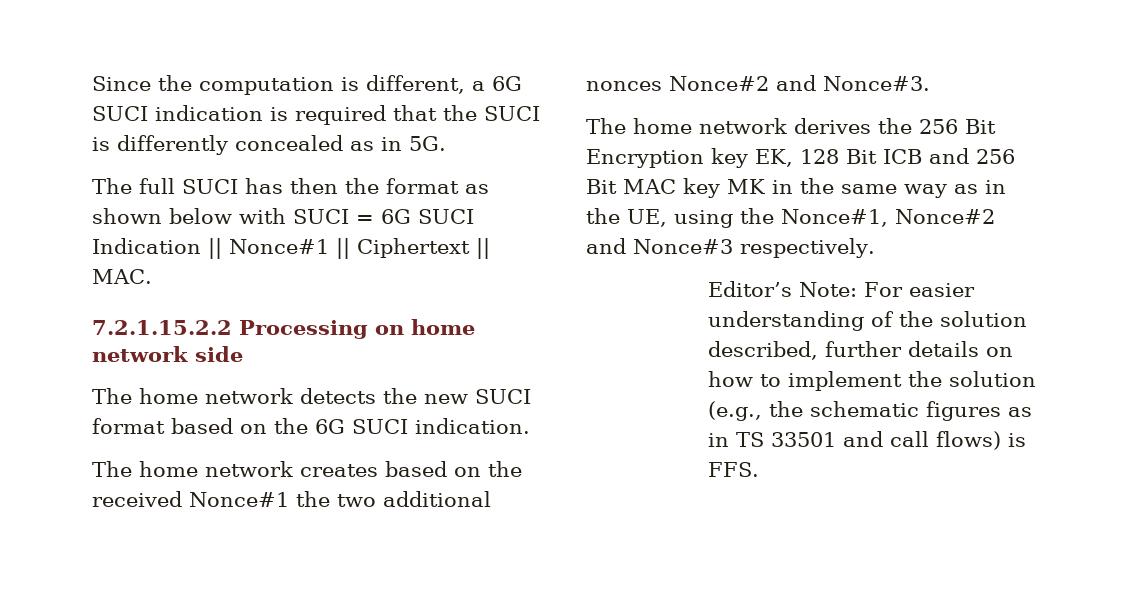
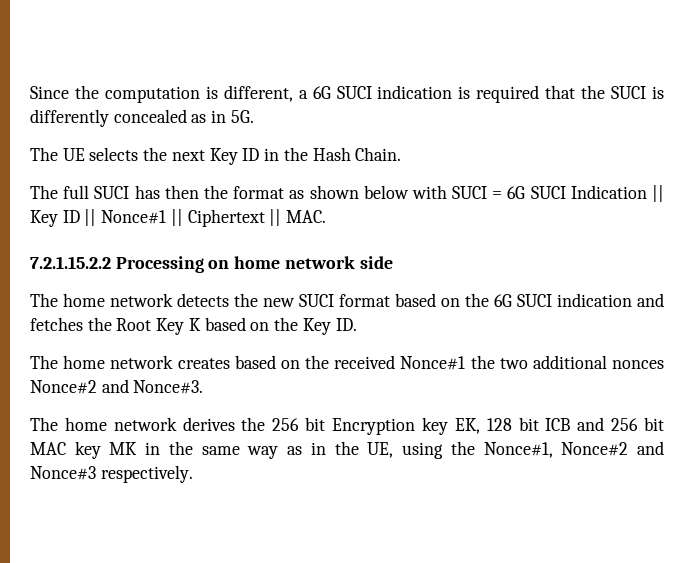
(446, 143) none -> [30,147,402,165] // The UE selects the next Key ID in the Hash Chain.
(222, 248) none -> [30,209,97,227] Key ID ||
[415,418,530,434] indication. -> [557,293,664,307] [30,317,357,335] indication and fetches the Root Key K based on the Key ID.
[965,119,996,134] Bit -> [305,417,326,431] bit
[846,149,877,164] Bit -> [518,417,539,431] bit
[586,179,617,194] Bit -> [644,417,665,431] bit
[708,281,976,297] [708,311,1028,331] [708,341,1014,360] [708,371,1037,391] [708,401,1033,421] [708,431,1027,450] [708,462,760,477] // Editor’s Note: For easier understanding of the solution described, further details on how to implement the solution (e.g., the schematic figures as in TS 33501 and call flows) is FFS. -> (193, 474) none

